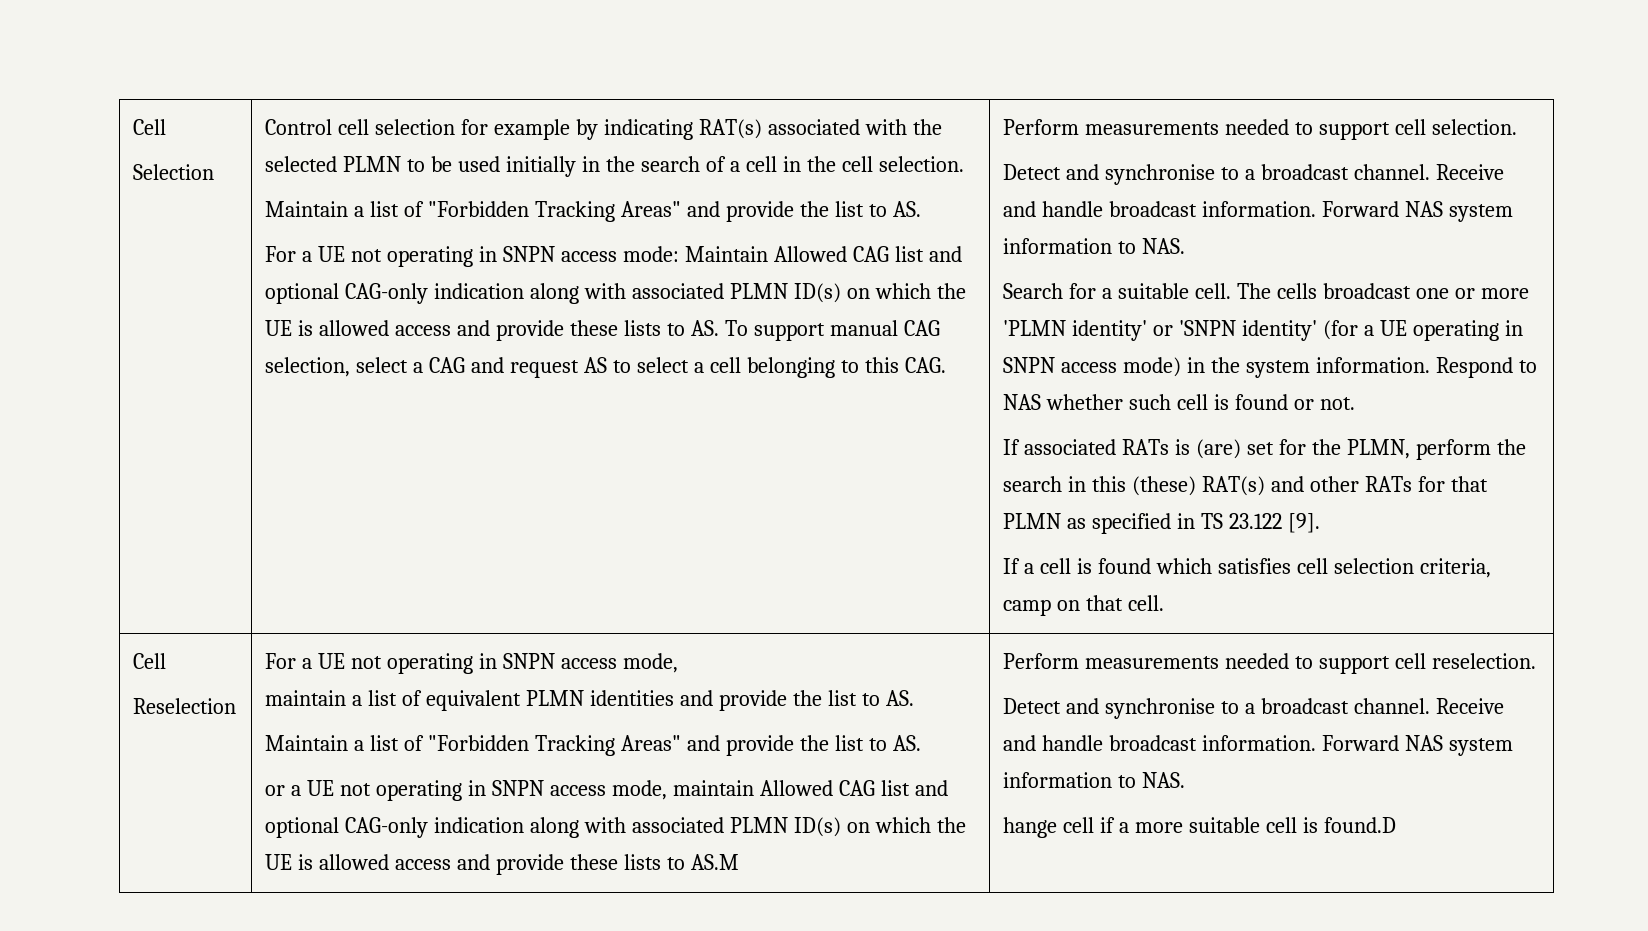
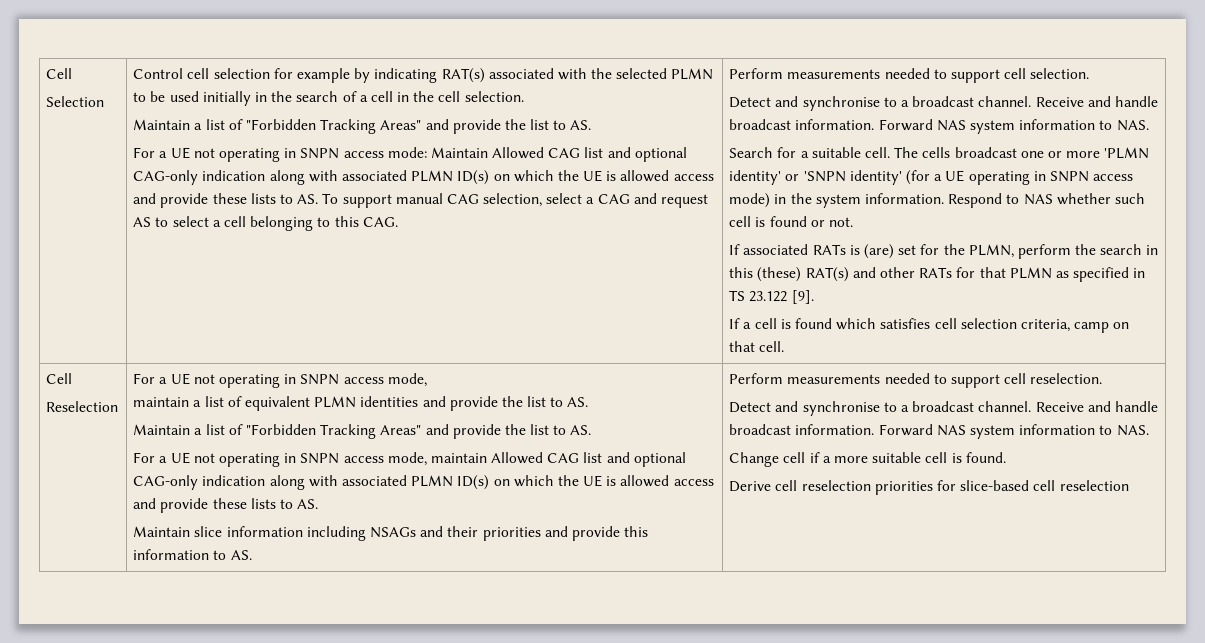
[265,785,286,796] or -> [133,452,156,463] For
[690,854,739,870] AS.M -> [297,499,319,509] [133,526,649,541] [133,549,252,560] AS. // Maintain slice information including NSAGs and their priorities and provide this information to AS.
[1003,817,1058,838] hange -> [729,452,780,467] Change
[1323,817,1396,833] found.D -> [965,452,1006,463] [729,480,1129,495] found. // Derive cell reselection priorities for slice-based cell reselection

